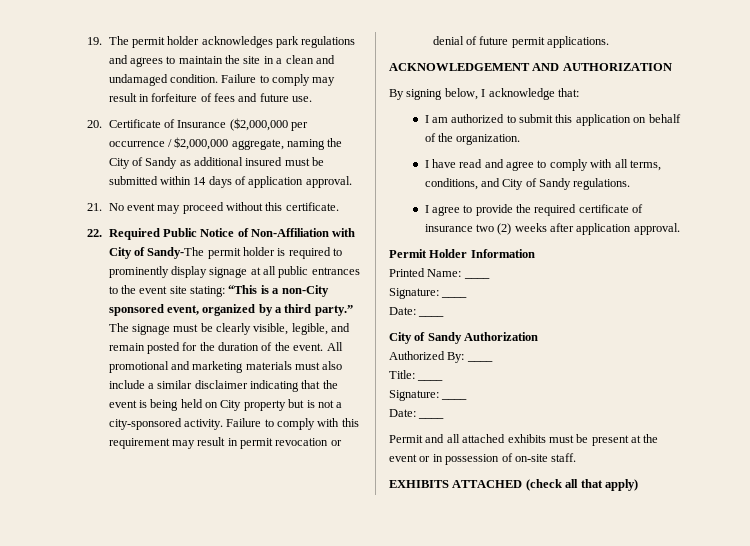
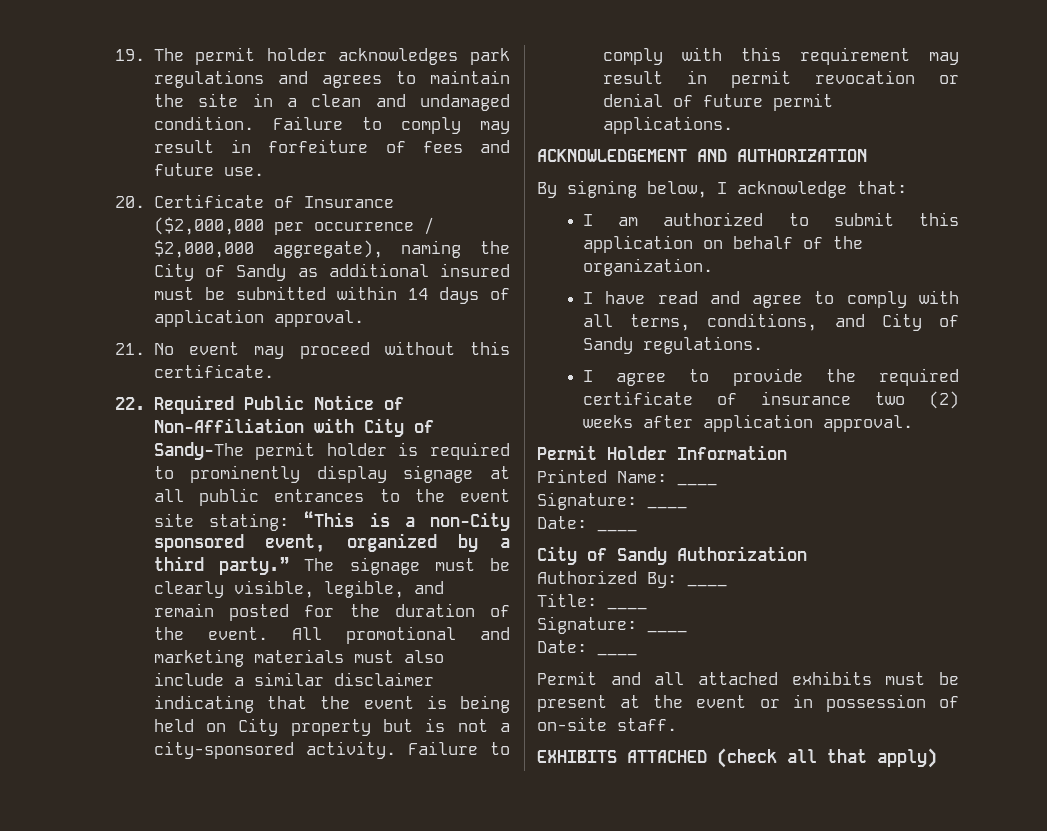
[231,139,284,150] aggregate, -> [272,240,383,258] aggregate),

